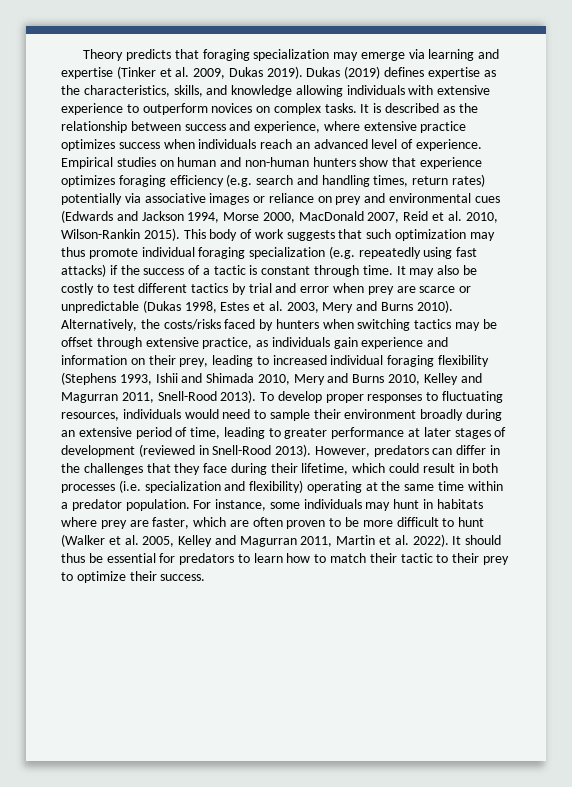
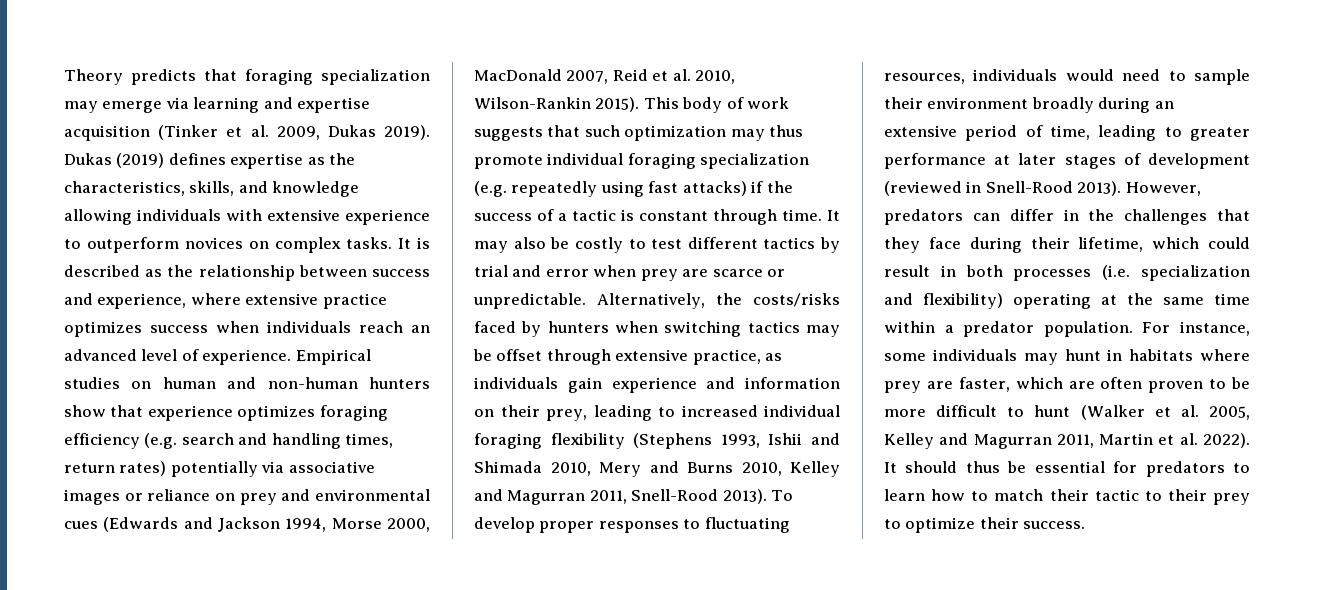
(113, 73) none -> [64,125,150,141] acquisition
[61,300,453,313] unpredictable (Dukas 1998, Estes et al. 2003, Mery and Burns 2010). -> [473,293,586,309] unpredictable.

